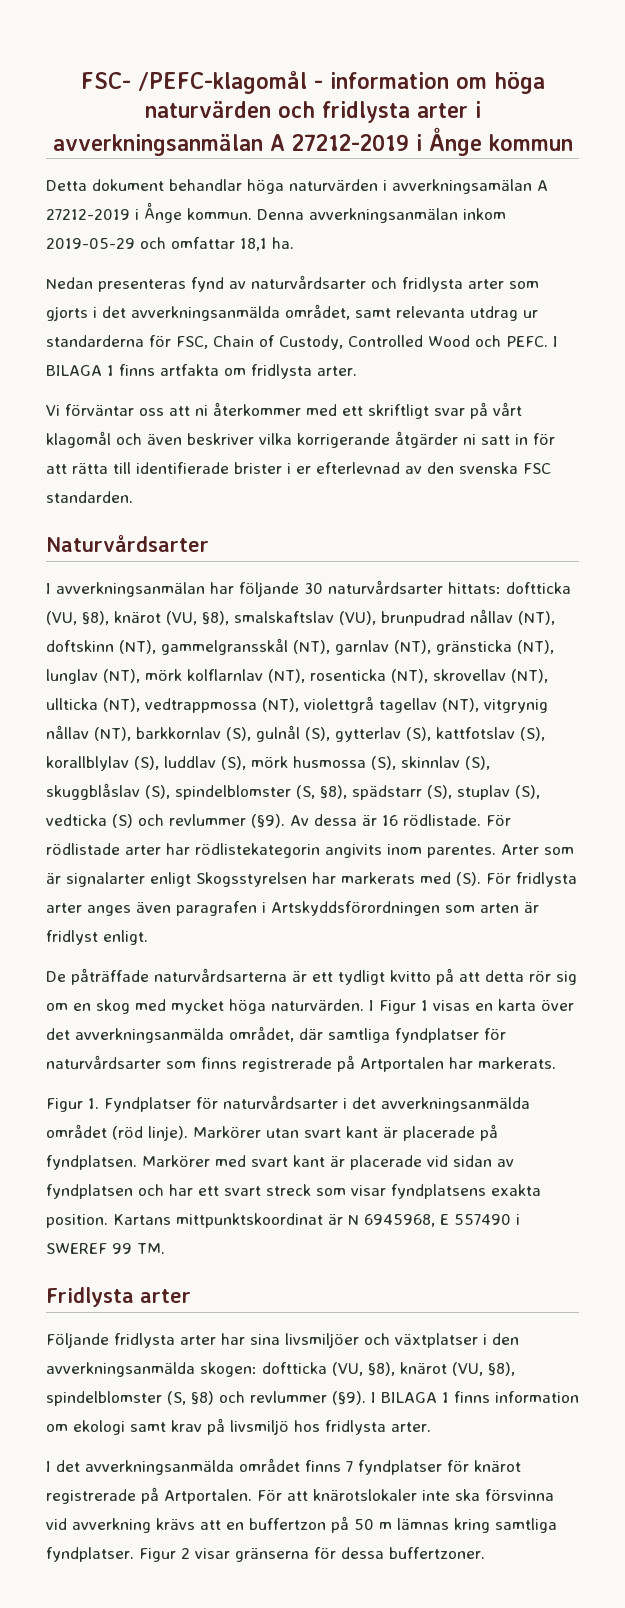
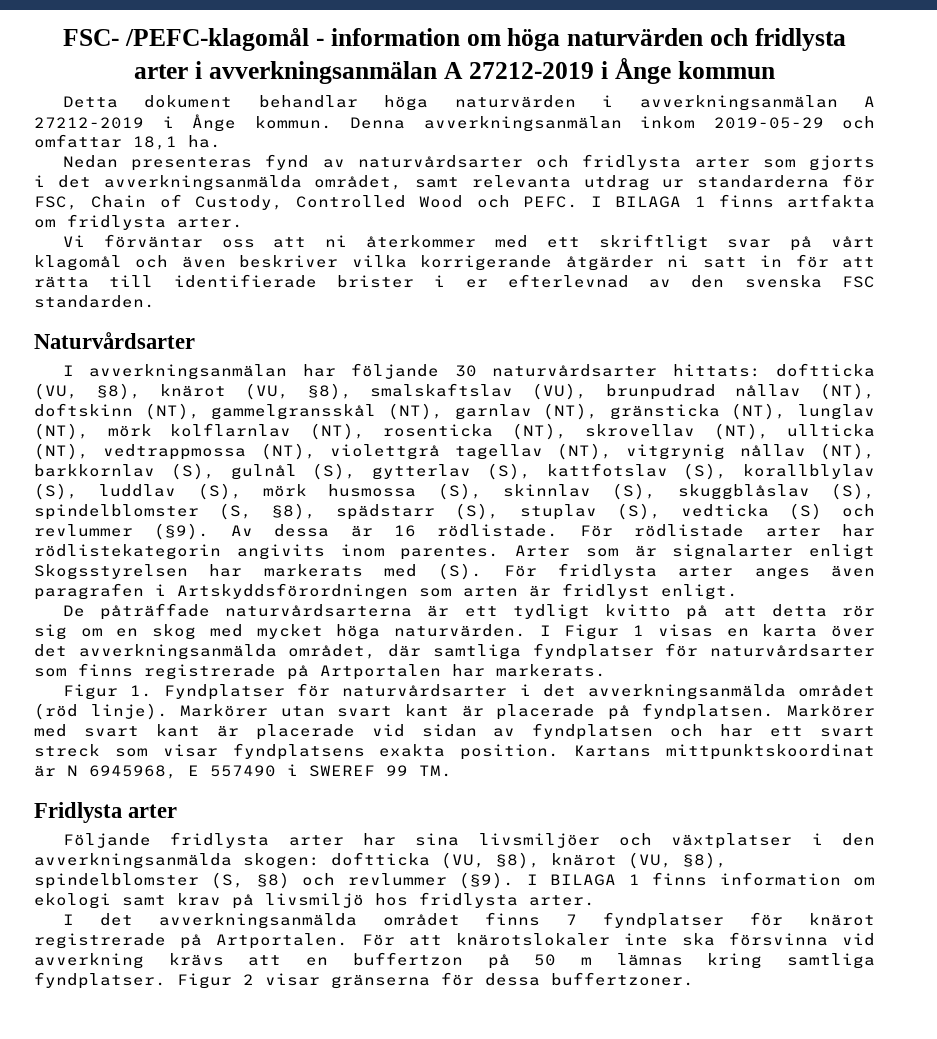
[392,179,532,194] avverkningsamälan -> [639,95,838,111] avverkningsanmälan

